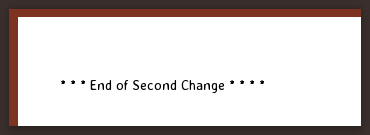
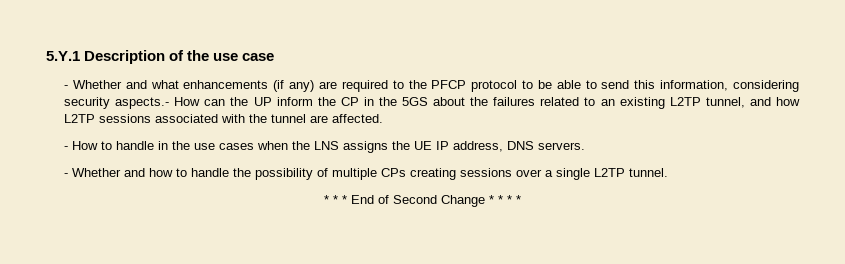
(59, 85) none -> [46,50,275,64] [64,80,799,92] [64,97,801,109] [64,114,384,123] [64,141,586,153] [64,168,669,180] 5.Y.1 Description of the use case // - Whether and what enhancements (if any) are required to the PFCP protocol to be able to send this information, considering security aspects.- How can the UP inform the CP in the 5GS about the failures related to an existing L2TP tunnel, and how L2TP sessions associated with the tunnel are affected. // - How to handle in the use cases when the LNS assigns the UE IP address, DNS servers. // - Whether and how to handle the possibility of multiple CPs creating sessions over a single L2TP tunnel. //

